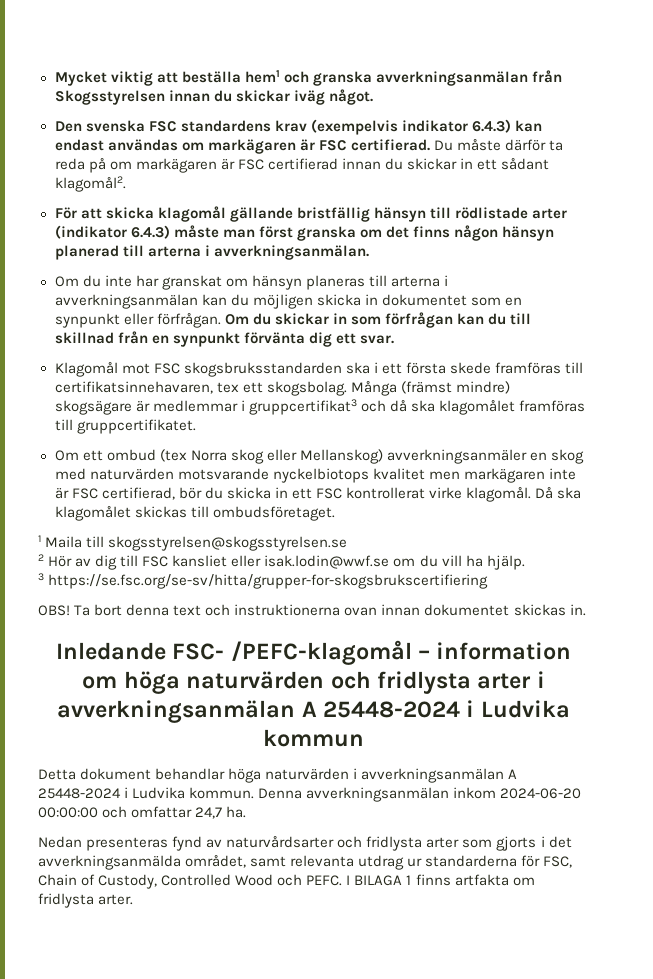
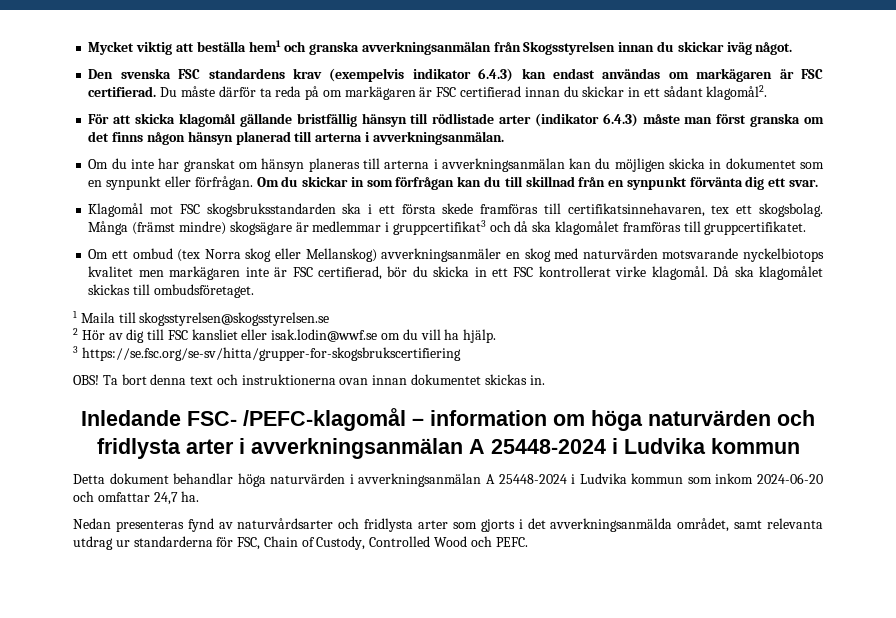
[189,787,450,802] kommun. Denna avverkningsanmälan -> [631,473,712,484] kommun som
[38,807,98,818] 00:00:00 -> (823, 478) none
[346,874,535,886] [38,893,134,908] I BILAGA 1 finns artfakta om fridlysta arter. -> (528, 542) none

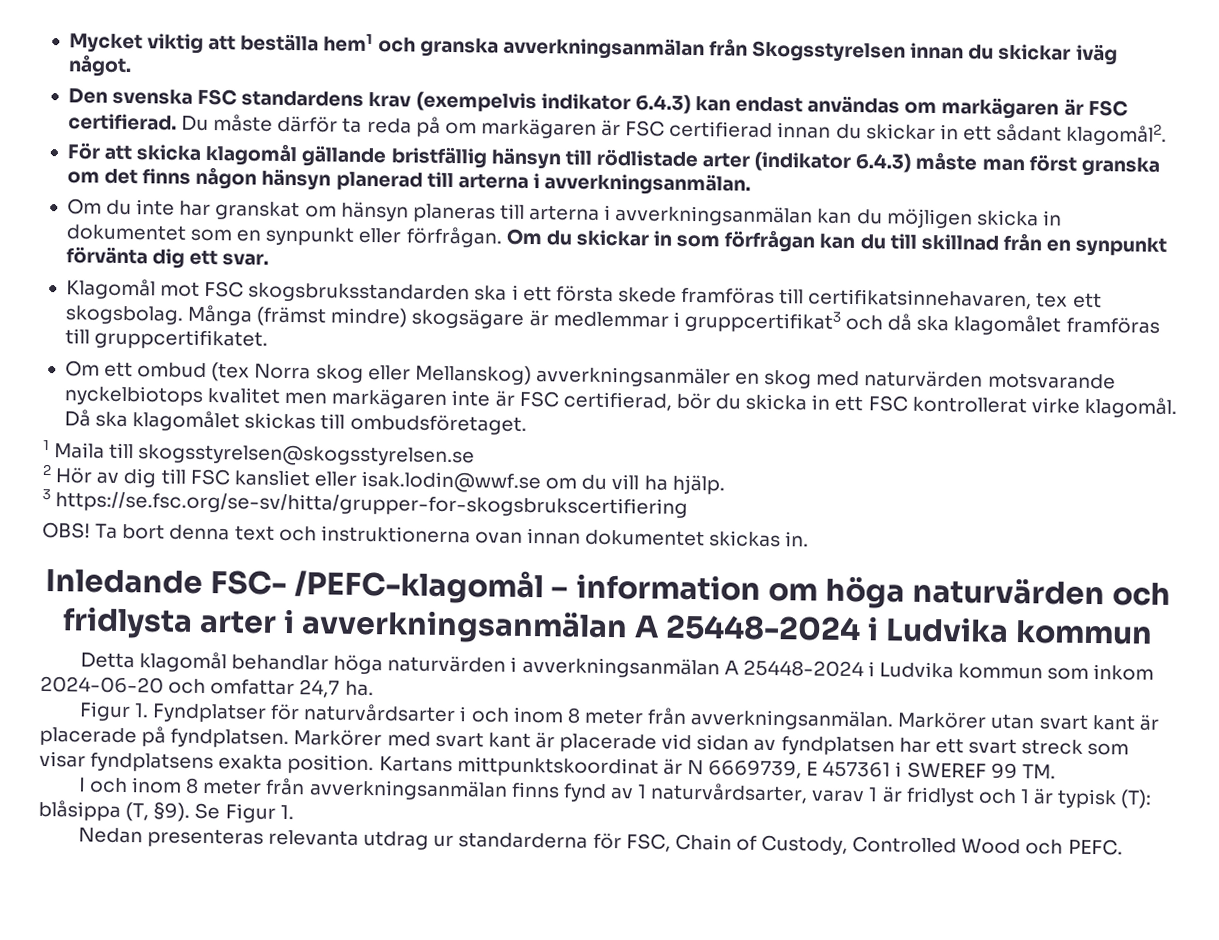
[109,473,169,484] dokument -> [138,651,227,673] klagomål
[73,518,763,532] Nedan presenteras fynd av naturvårdsarter och fridlysta arter som gjorts i det avverkningsanmälda området, samt -> [78,701,1160,731] [39,726,1130,756] [39,750,1056,780] [77,777,1153,809] [38,799,294,823] [77,827,264,848] Figur 1. Fyndplatser för naturvårdsarter i och inom 8 meter från avverkningsanmälan. Markörer utan svart kant är placerade på fyndplatsen. Markörer med svart kant är placerade vid sidan av fyndplatsen har ett svart streck som visar fyndplatsens exakta position. Kartans mittpunktskoordinat är N 6669739, E 457361 i SWEREF 99 TM. // I och inom 8 meter från avverkningsanmälan finns fynd av 1 naturvårdsarter, varav 1 är fridlyst och 1 är typisk (T): blåsippa (T, §9). Se Figur 1. // Nedan presenteras

